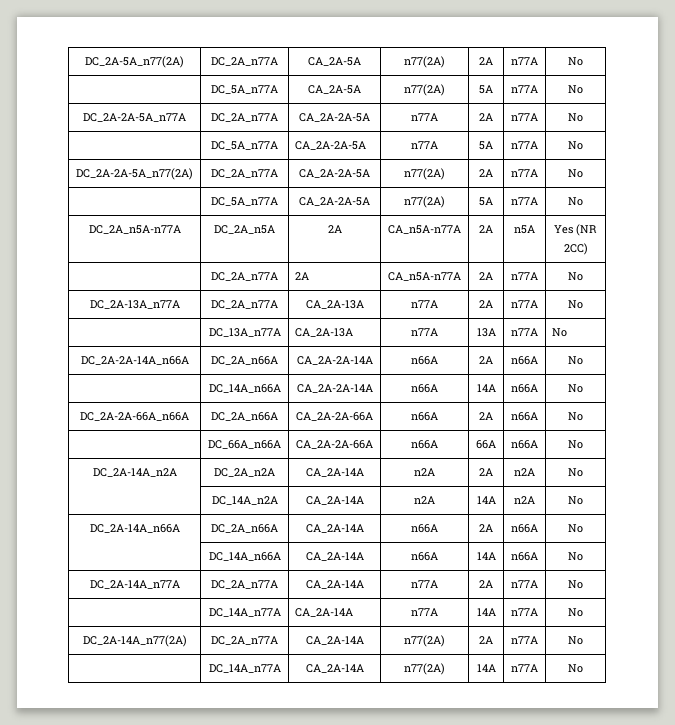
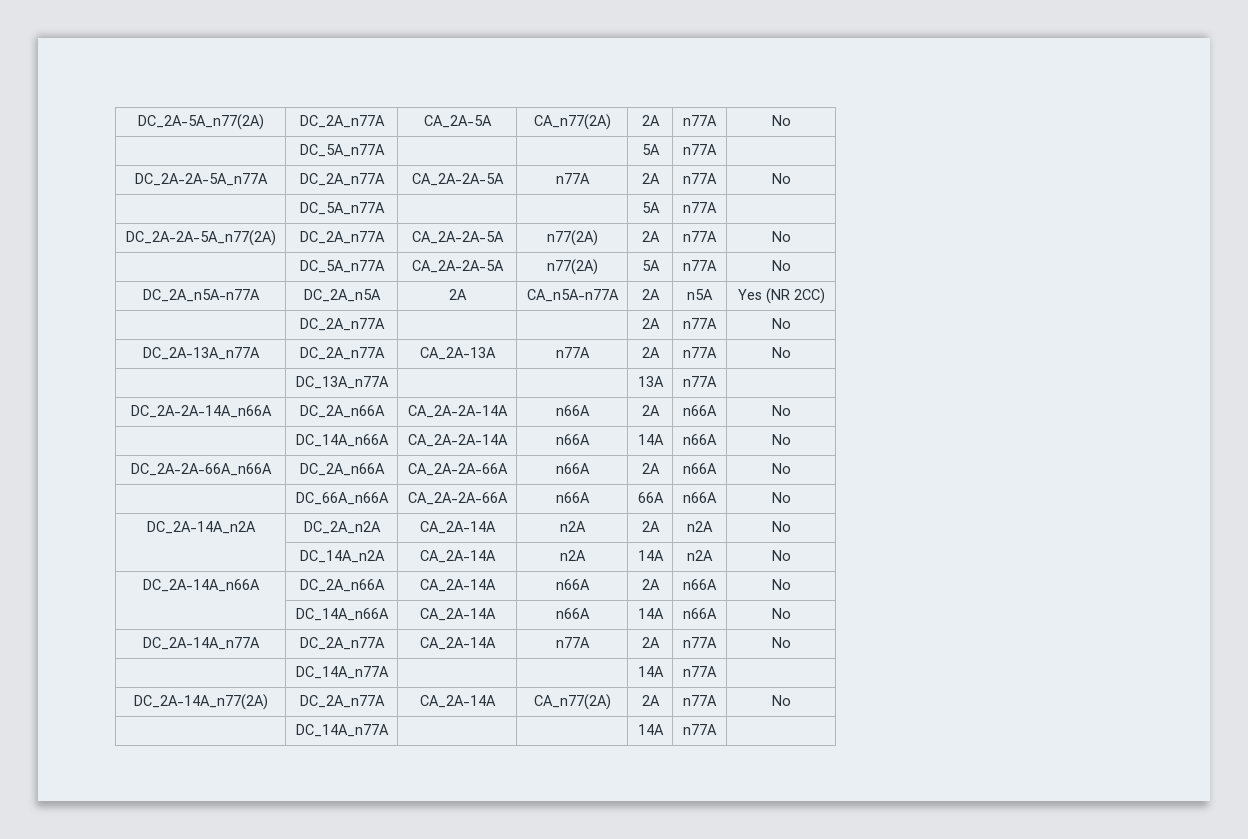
[404,56,445,68] [479,57,493,65] [511,57,538,65] [568,57,583,66] [211,85,278,94] [308,85,361,94] [404,84,445,96] [479,85,493,94] [511,85,538,93] [568,85,583,94] n77(2A) | 2A | n77A | No // | DC_5A_n77A | CA_2A-5A | n77(2A) | 5A | n77A | No -> [533,114,611,130] [641,115,660,126] [683,115,717,126] [771,115,791,126] [299,144,385,157] [641,144,660,155] [683,144,717,155] CA_n77(2A) | 2A | n77A | No // | DC_5A_n77A | | | 5A | n77A |
[295,141,367,150] [411,141,438,149] [479,141,493,150] [511,141,538,149] [568,141,583,150] CA_2A-2A-5A | n77A | 5A | n77A | No -> [641,202,660,213] [683,202,717,213] | | 5A | n77A |
[295,272,310,280] [388,272,461,281] 2A | CA_n5A-n77A -> (385, 324) |
[295,328,354,337] [411,328,438,336] CA_2A-13A | n77A -> (389, 382) |
[552,328,568,337] No -> (717, 381) none
[295,608,354,617] [411,608,438,616] [476,608,496,616] [511,608,538,616] [568,608,583,617] CA_2A-14A | n77A | 14A | n77A | No -> [637,666,664,677] [683,666,717,677] | | 14A | n77A |
[404,635,445,647] [479,636,493,644] [511,636,538,644] [568,636,583,645] [208,664,281,673] [305,664,364,673] [404,663,445,675] [476,664,496,672] [511,664,538,672] [568,664,583,673] n77(2A) | 2A | n77A | No // | DC_14A_n77A | CA_2A-14A | n77(2A) | 14A | n77A | No -> [533,694,611,710] [641,695,660,706] [683,695,717,706] [771,695,791,706] [295,724,389,737] [637,724,664,735] [683,724,717,735] CA_n77(2A) | 2A | n77A | No // | DC_14A_n77A | | | 14A | n77A |

